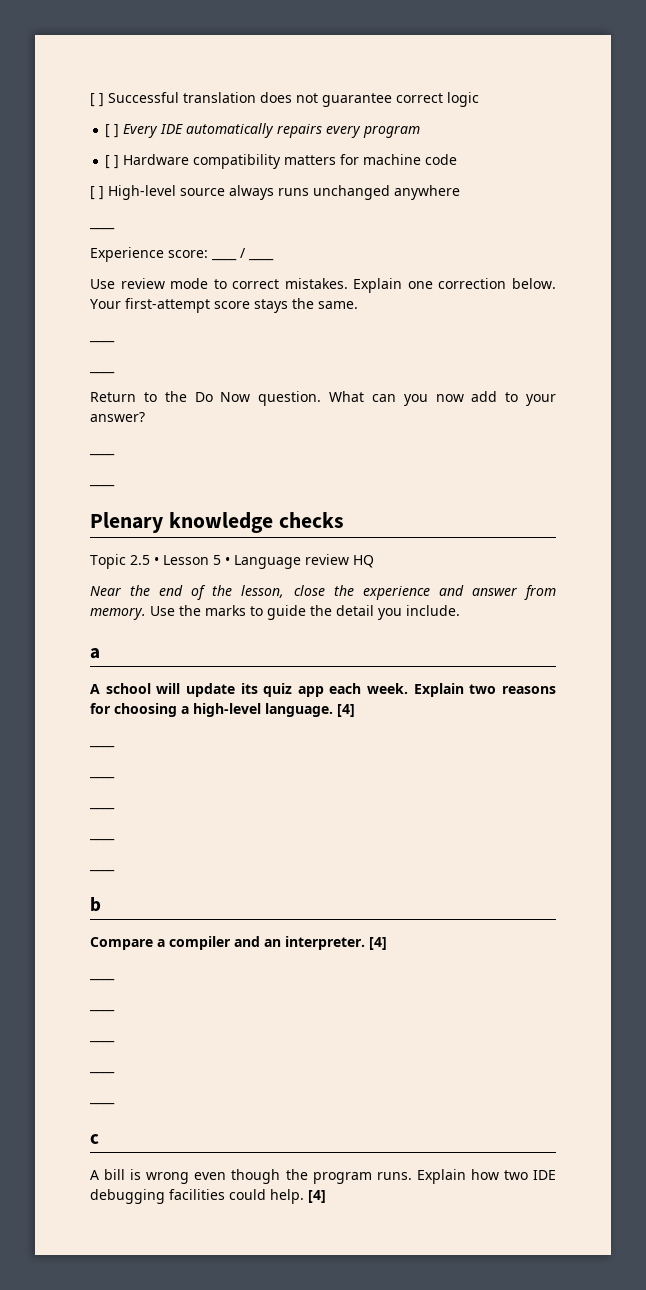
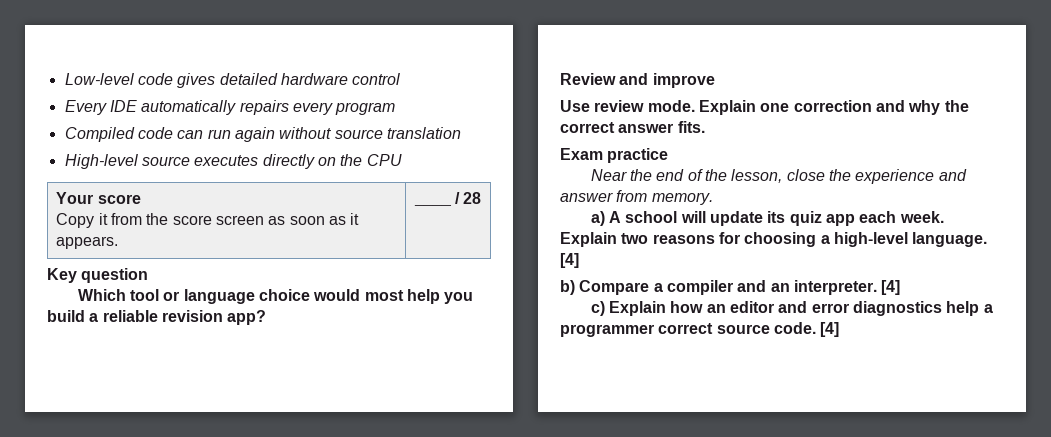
[90,92,479,107] [105,124,120,138] [ ] Successful translation does not guarantee correct logic // [ ] -> [64,73,401,88] Low-level code gives detailed hardware control //
[105,154,458,169] [90,185,460,200] [89,227,115,230] [90,247,208,262] [211,258,237,261] [240,248,246,258] [248,258,274,261] [90,278,556,293] [90,298,358,313] [89,340,115,343] [89,371,115,374] [90,391,556,406] [90,412,145,422] [89,453,115,456] [89,484,115,487] [90,512,344,533] [90,554,374,569] [ ] Hardware compatibility matters for machine code // [ ] High-level source always runs unchanged anywhere // ____ // Experience score: ____ / ____ // Use review mode to correct mistakes. Explain one correction below. Your first-attempt score stays the same. // ____ // ____ // Return to the Do Now question. What can you now add to your answer? // ____ // ____ // Plenary knowledge checks // Topic 2.5 • Lesson 5 • Language review HQ -> [64,127,461,142] [64,154,402,169] [56,192,141,204] [56,213,360,228] [56,236,119,249] [413,204,452,206] [455,192,482,204] [47,268,149,283] [77,289,474,304] [47,310,267,325] [560,73,715,88] [560,100,969,115] [560,121,705,133] [560,148,669,163] Compiled code can run again without source translation // High-level source executes directly on the CPU // Your score // Copy it from the score screen as soon as it appears. | ____ / 28 // Key question // Which tool or language choice would most help you build a reliable revision app? // Review and improve // Use review mode. Explain one correction and why the correct answer fits. // Exam practice
[150,605,460,620] [90,648,100,659] Use the marks to guide the detail you include. // a // -> [590,211,605,226] // a)
[89,745,115,748] [89,776,115,779] [89,807,115,810] [89,838,115,841] [89,869,115,872] [90,897,101,912] ____ // ____ // ____ // ____ // ____ // b // -> [560,280,575,295] b)
[89,978,115,981] [89,1009,115,1012] [89,1040,115,1043] [89,1071,115,1074] [89,1102,115,1105] [90,1134,99,1144] [90,1169,556,1184] [90,1189,304,1204] ____ // ____ // ____ // ____ // ____ // c // A bill is wrong even though the program runs. Explain how two IDE debugging facilities could help. -> [590,301,993,316] [560,322,816,337] c) Explain how an editor and error diagnostics help a programmer correct source code.

